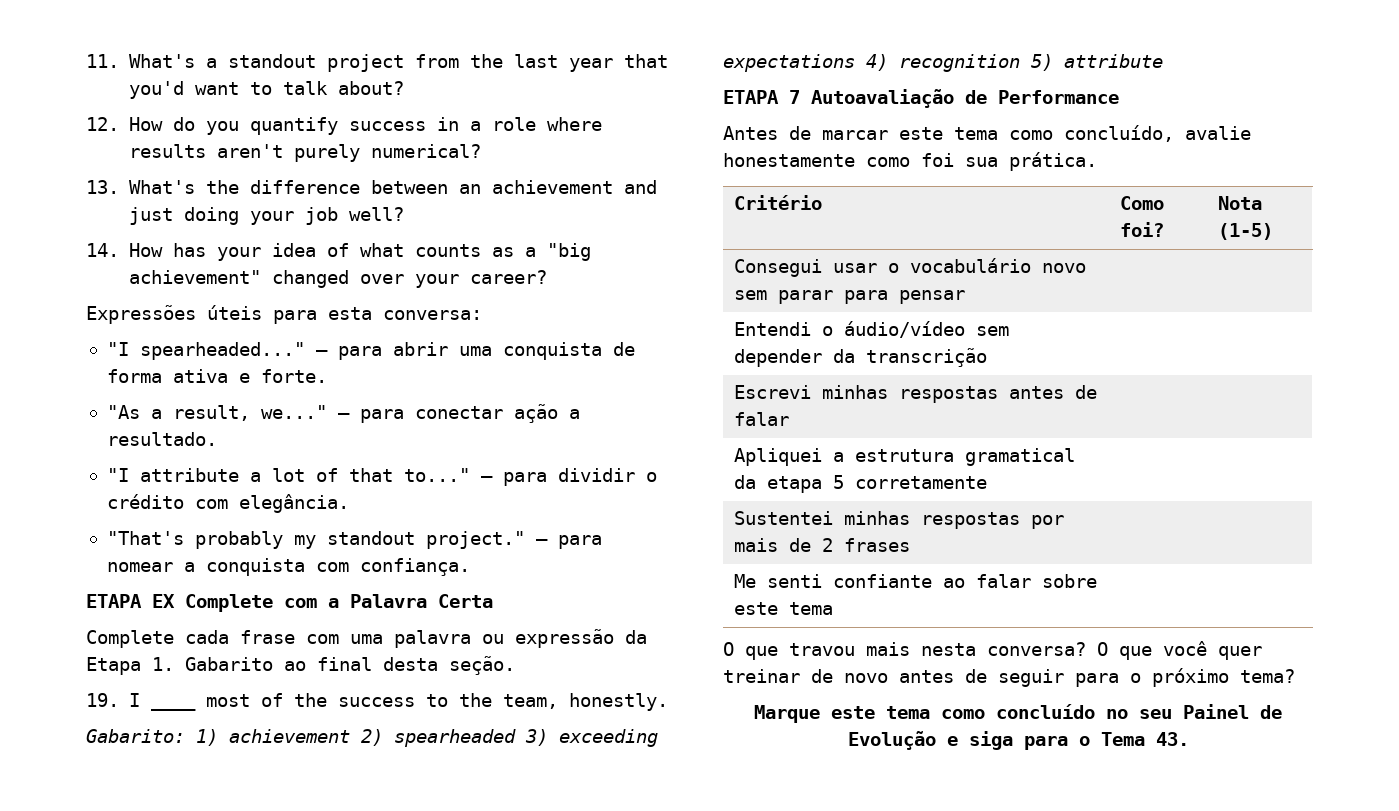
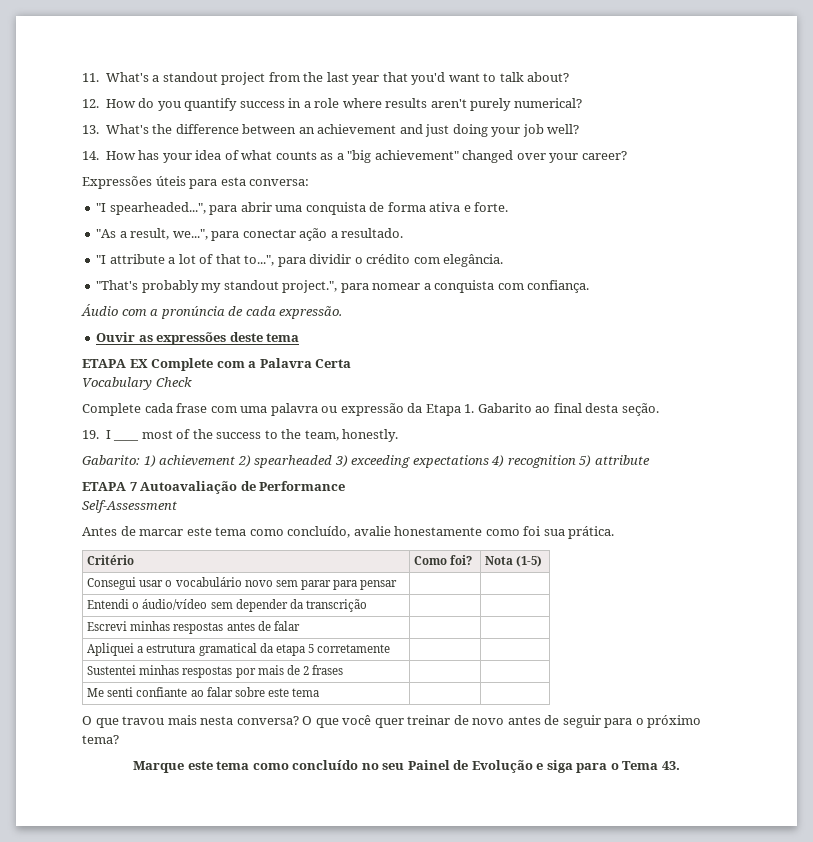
[139,342,328,360] spearheaded..." — -> [109,202,206,215] spearheaded...",
[260,405,350,419] we..." — -> [172,229,208,240] we...",
[403,468,493,482] to..." — -> [244,255,275,266] to...",
[425,531,548,549] project." — -> [282,280,338,293] project.",
(470, 567) none -> [81,304,343,319] [96,332,300,345] // Áudio com a pronúncia de cada expressão. // Ouvir as expressões deste tema
(493, 601) none -> [82,377,192,390] // Vocabulary Check
(1119, 97) none -> [82,500,177,513] // Self-Assessment

